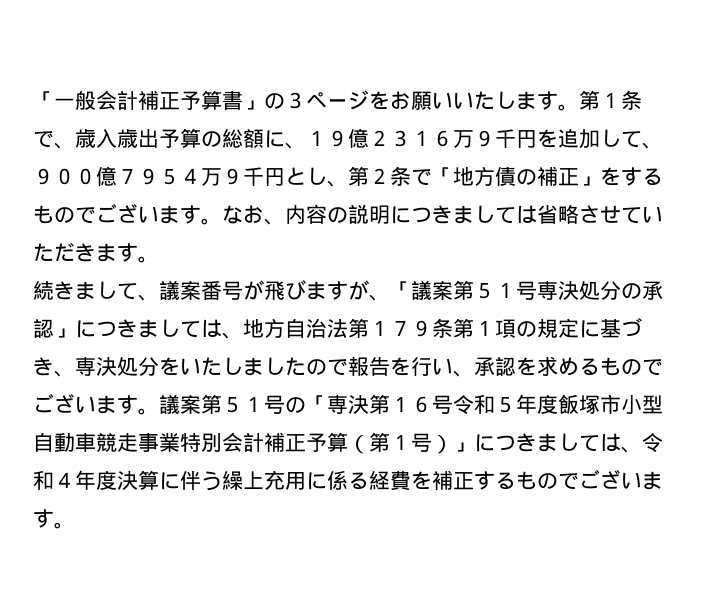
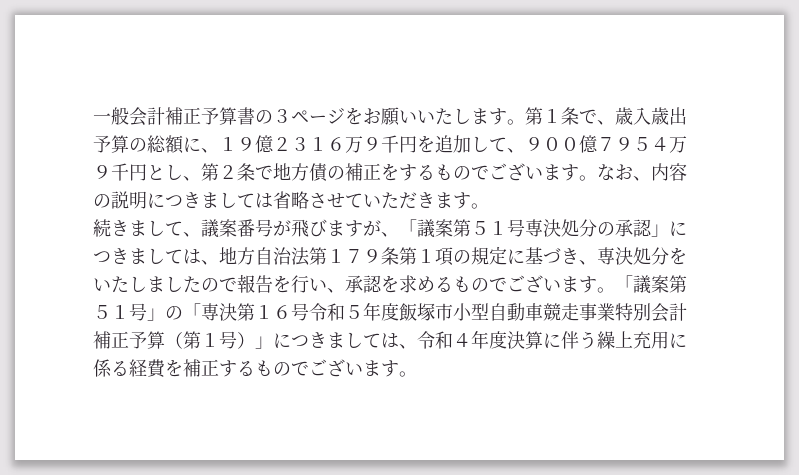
[33,91,54,108] 「 -> (93, 118) none
[243,100,264,110] 」 -> (255, 116) none
[432,167,453,184] 「 -> (273, 172) none
[579,176,600,186] 」 -> (381, 171) none
[159,394,285,414] 議案第５１号 -> [615,275,687,294] [93,303,165,321] 「議案第５１号」

